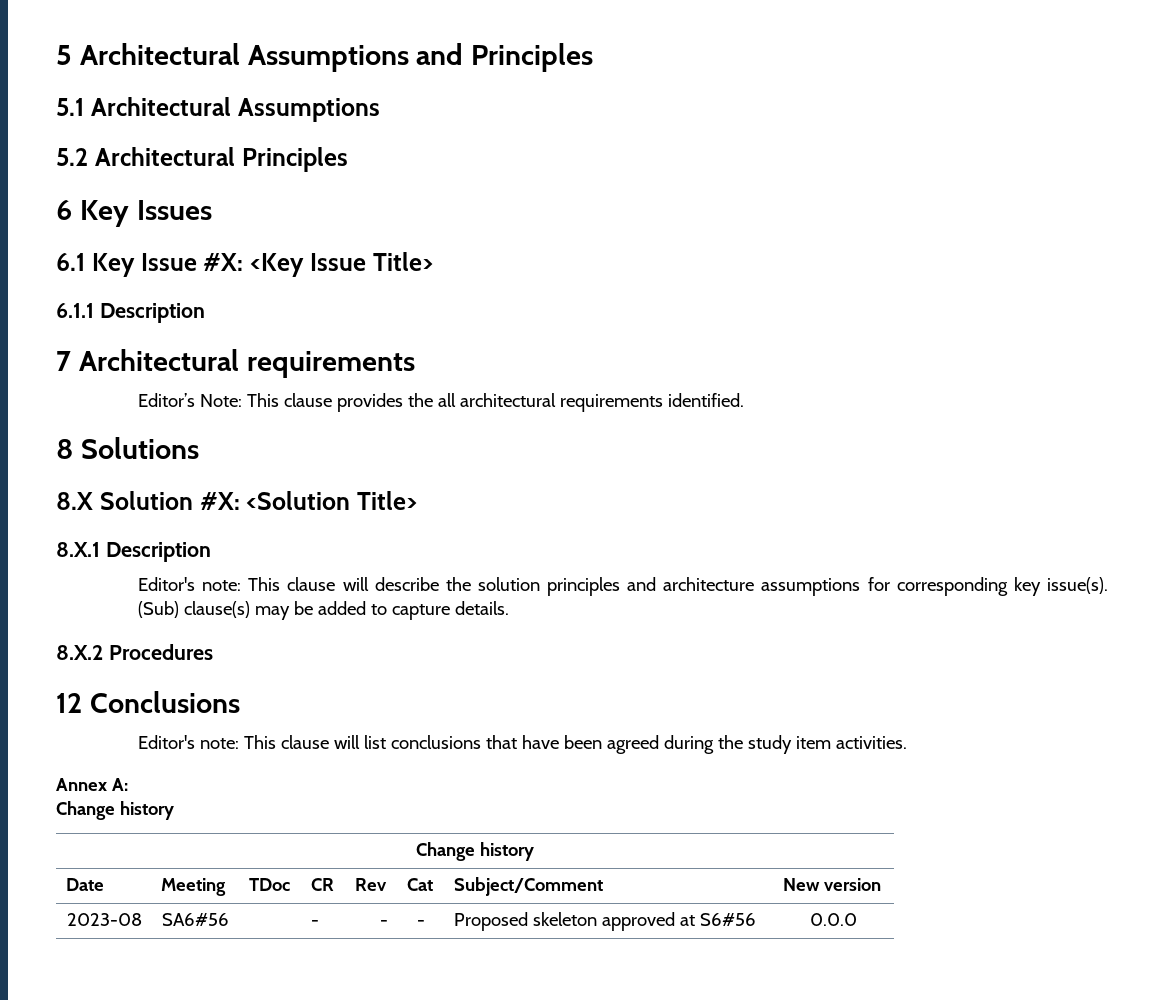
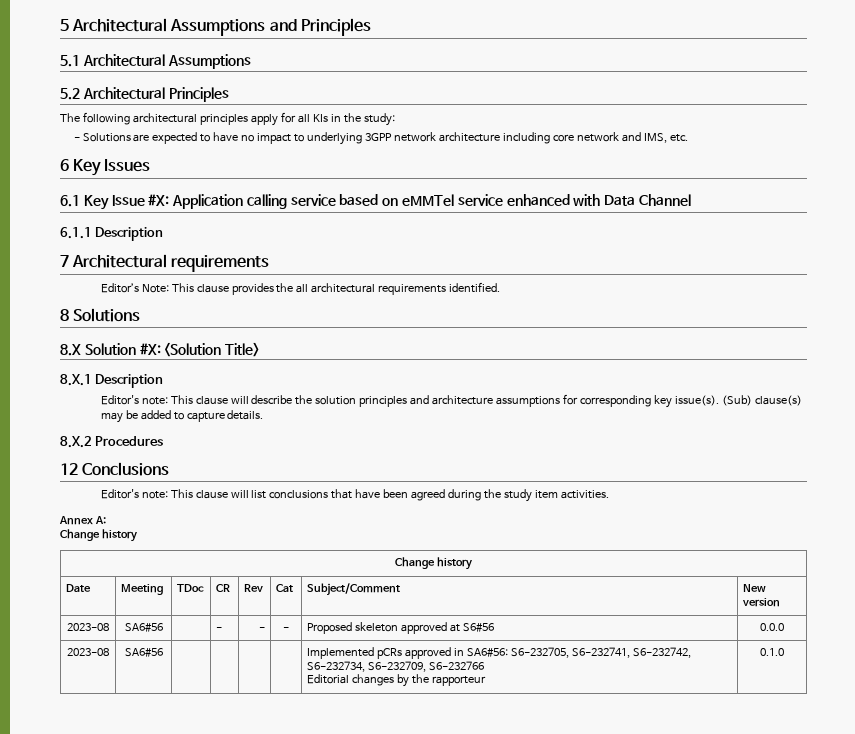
(348, 159) none -> [60,112,395,126] [73,132,689,145] // The following architectural principles apply for all KIs in the study: // - Solutions are expected to have no impact to underlying 3GPP network architecture including core network and IMS, etc.
[250,252,433,277] <Key Issue Title> -> [172,194,691,209] Application calling service based on eMMTel service enhanced with Data Channel
(857, 919) none -> [67,648,109,656] [124,648,163,657] [307,647,692,659] [307,661,485,672] [307,674,487,687] [760,648,784,656] // 2023-08 | SA6#56 | | | | | Implemented pCRs approved in SA6#56: S6-232705, S6-232741, S6-232742, S6-232734, S6-232709, S6-232766 // Editorial changes by the rapporteur | 0.1.0

